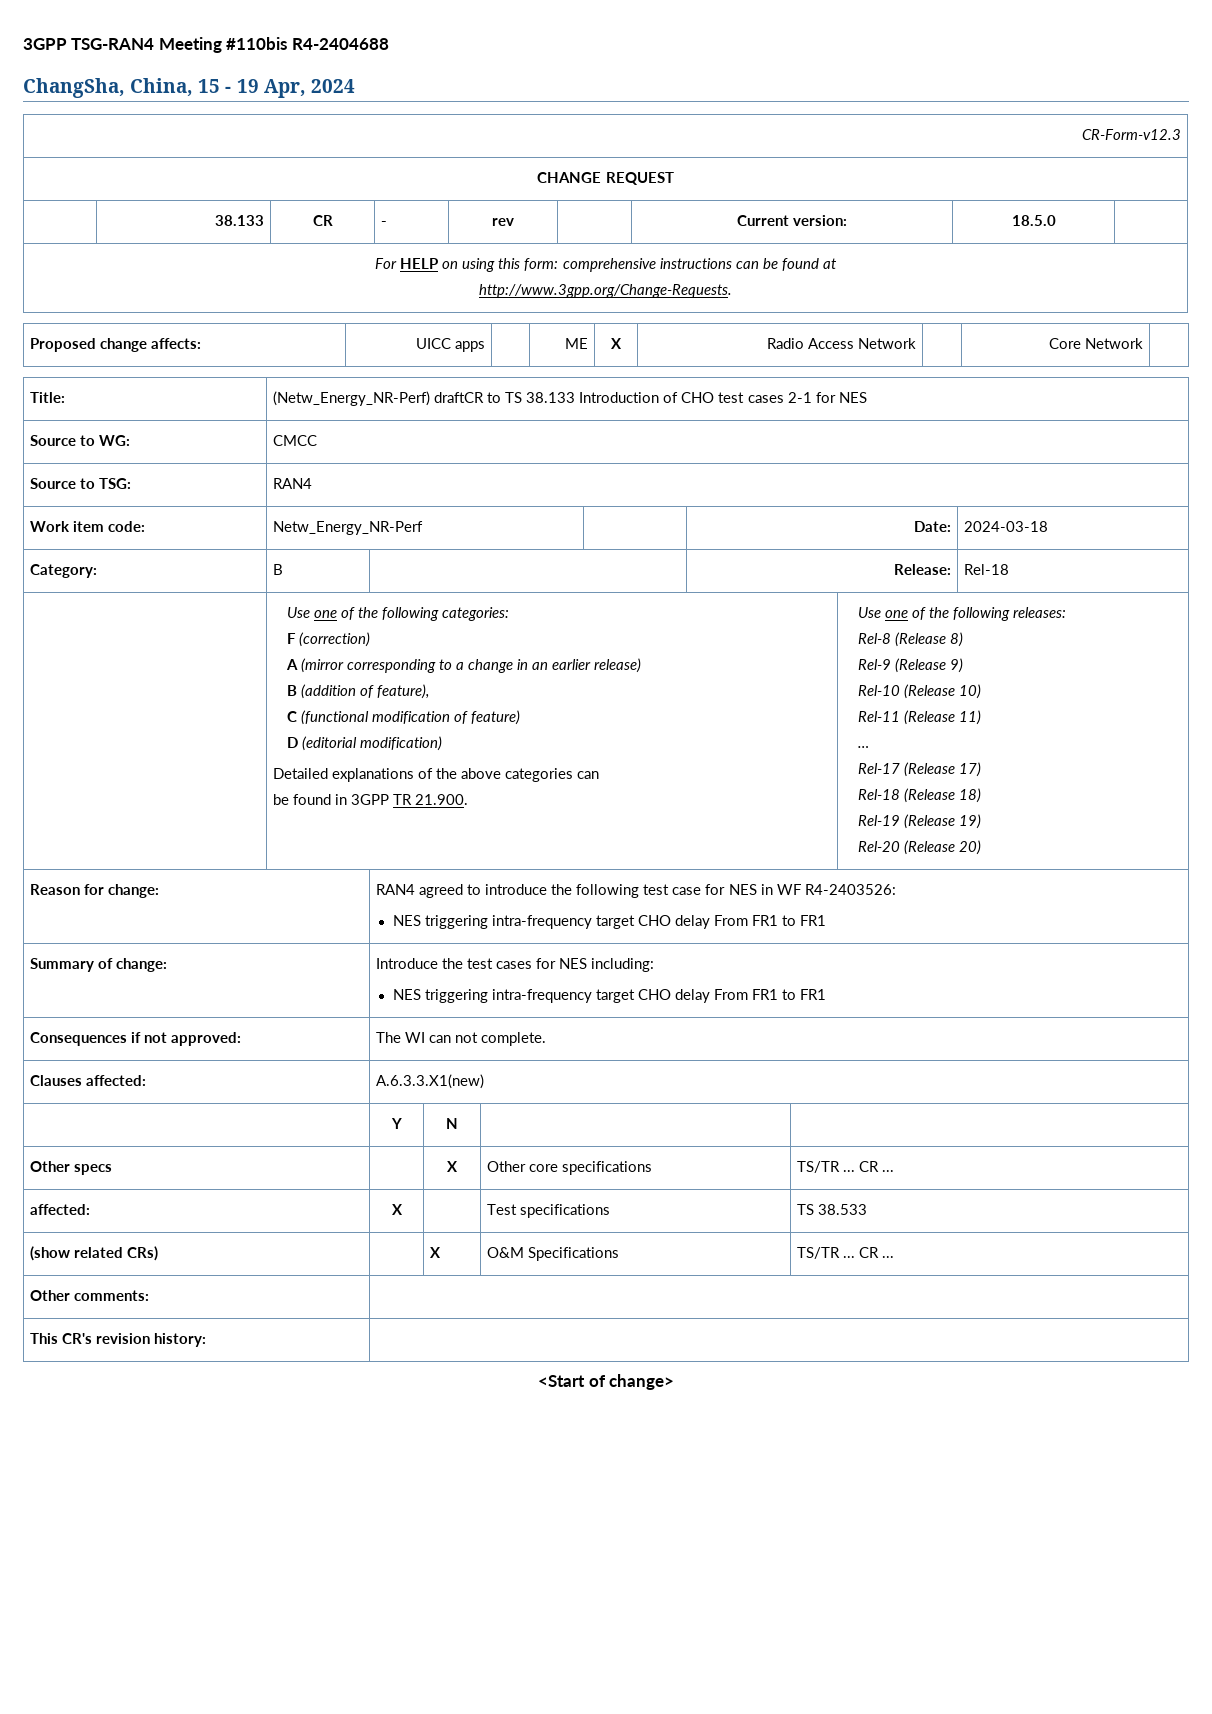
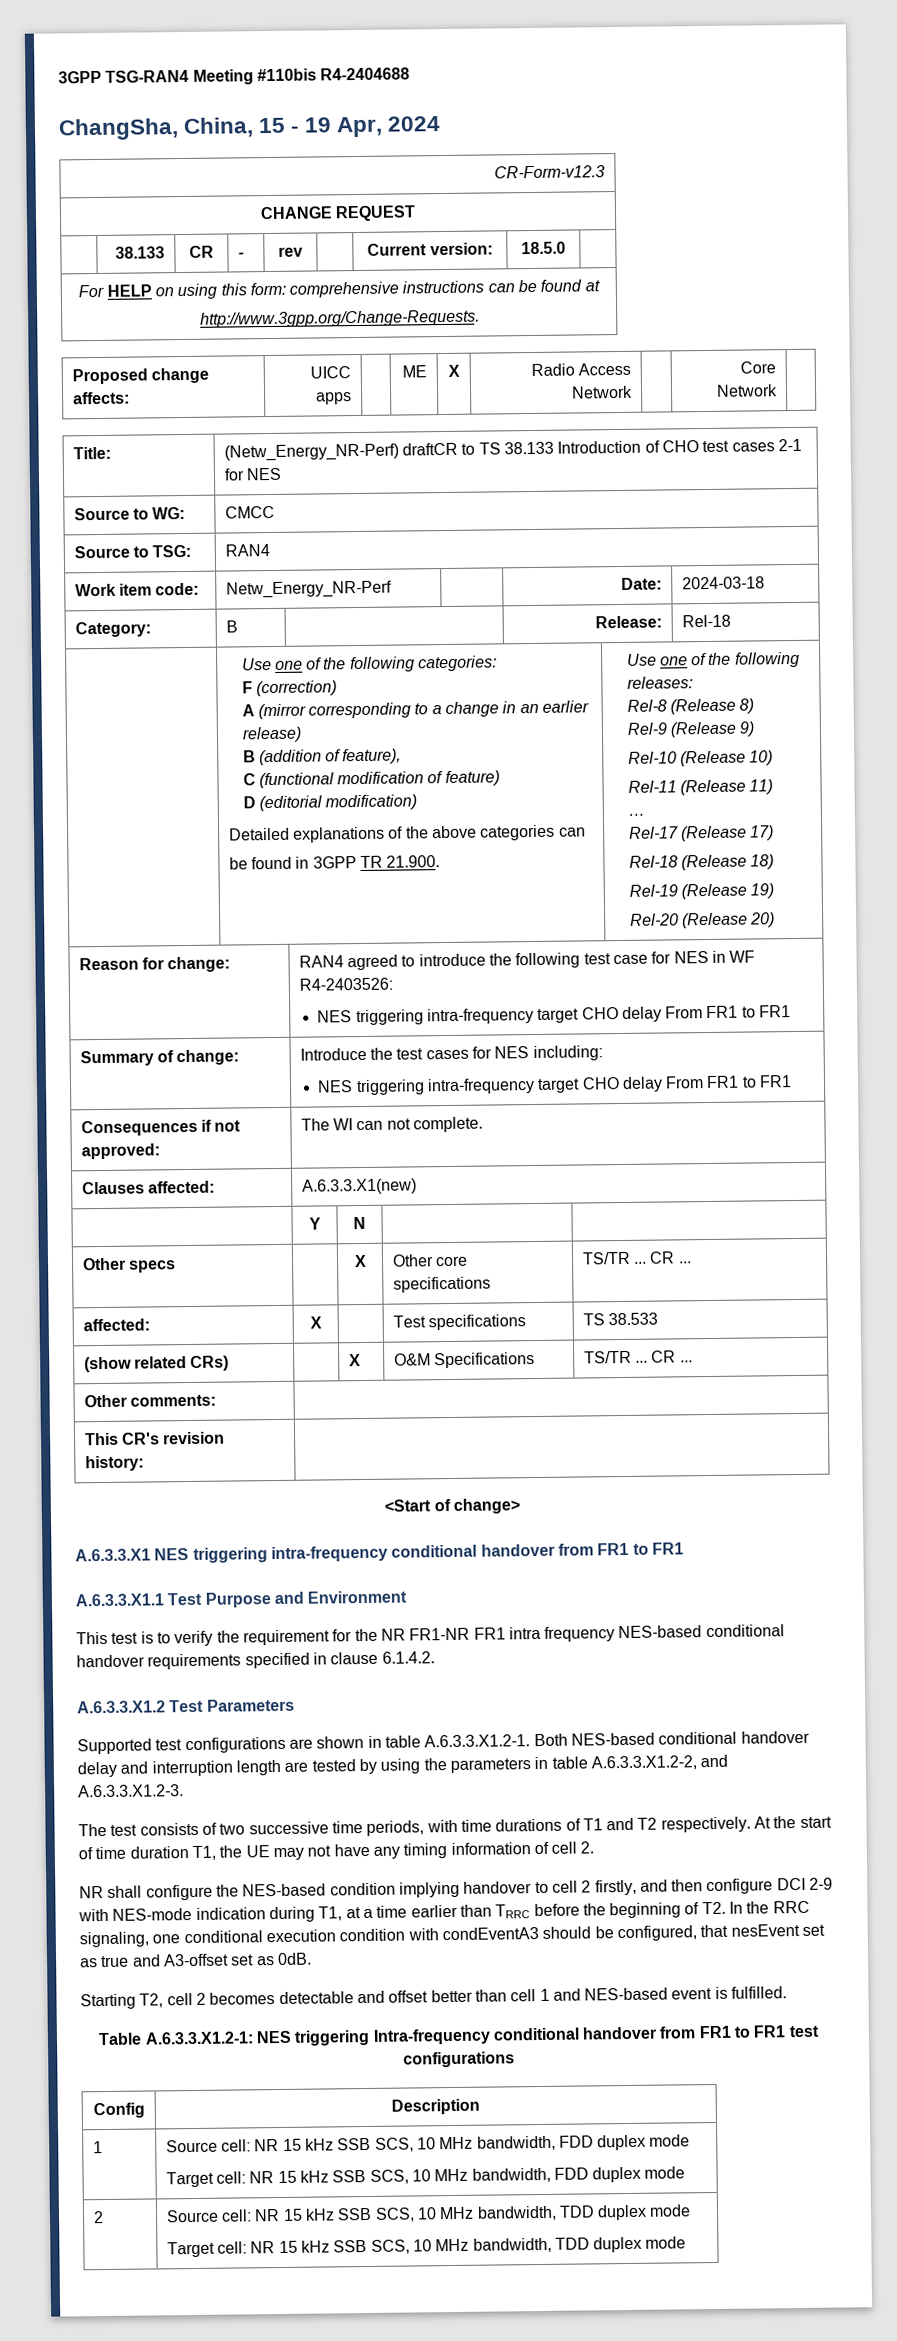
(674, 1382) none -> [75,1542,684,1563] [75,1590,408,1608] [76,1624,785,1647] [76,1651,435,1670] [77,1698,295,1714] [77,1730,810,1755] [77,1754,729,1778] [78,1784,184,1798] [78,1816,832,1837] [78,1841,595,1861] [79,1877,834,1901] [78,1900,810,1923] [79,1924,825,1948] [80,1952,312,1968] [80,1986,788,2010] [98,2025,820,2046] [403,2051,515,2068] [92,2102,145,2119] [391,2098,480,2115] [92,2141,103,2154] [165,2134,691,2153] [165,2166,686,2188] [92,2211,104,2224] [165,2204,692,2223] [166,2236,687,2258] // A.6.3.3.X1 NES triggering intra-frequency conditional handover from FR1 to FR1 // A.6.3.3.X1.1 Test Purpose and Environment // This test is to verify the requirement for the NR FR1-NR FR1 intra frequency NES-based conditional handover requirements specified in clause 6.1.4.2. // A.6.3.3.X1.2 Test Parameters // Supported test configurations are shown in table A.6.3.3.X1.2-1. Both NES-based conditional handover delay and interruption length are tested by using the parameters in table A.6.3.3.X1.2-2, and A.6.3.3.X1.2-3. // The test consists of two successive time periods, with time durations of T1 and T2 respectively. At the start of time duration T1, the UE may not have any timing information of cell 2. // NR shall configure the NES-based condition implying handover to cell 2 firstly, and then configure DCI 2-9 with NES-mode indication during T1, at a time earlier than TRRC before the beginning of T2. In the RRC signaling, one conditional execution condition with condEventA3 should be configured, that nesEvent set as true and A3-offset set as 0dB. // Starting T2, cell 2 becomes detectable and offset better than cell 1 and NES-based event is fulfilled. // Table A.6.3.3.X1.2-1: NES triggering Intra-frequency conditional handover from FR1 to FR1 test configurations // Config | Description // 1 | Source cell: NR 15 kHz SSB SCS, 10 MHz bandwidth, FDD duplex mode // Target cell: NR 15 kHz SSB SCS, 10 MHz bandwidth, FDD duplex mode // 2 | Source cell: NR 15 kHz SSB SCS, 10 MHz bandwidth, TDD duplex mode // Target cell: NR 15 kHz SSB SCS, 10 MHz bandwidth, TDD duplex mode

